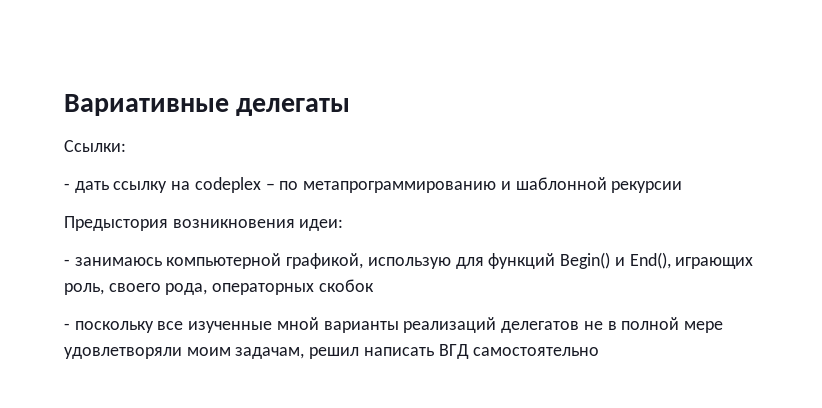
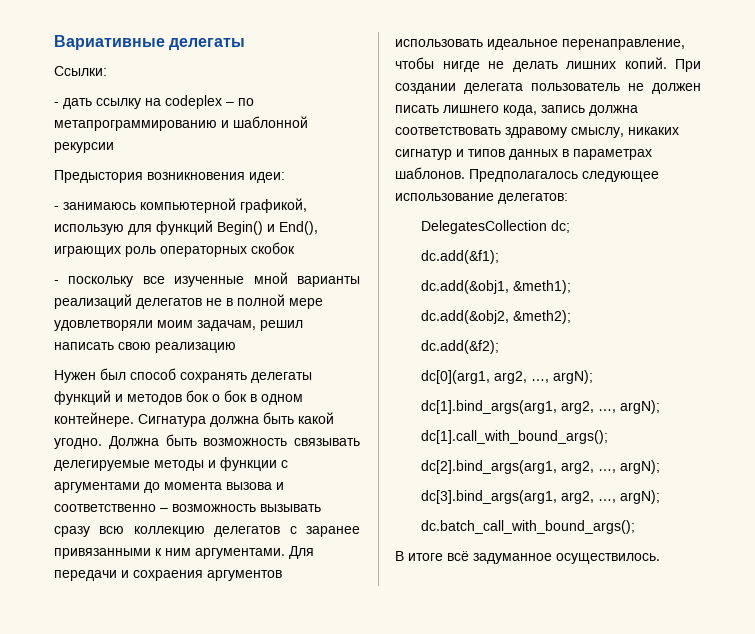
[64,283,208,295] роль, своего рода, -> [125,246,156,257] роль
[438,344,600,359] ВГД самостоятельно -> [118,342,236,353] [54,368,312,383] [54,390,303,405] [54,412,334,427] [54,434,360,449] [54,457,288,471] [54,482,284,493] [54,504,321,512] [54,526,360,537] [54,546,314,559] [54,570,282,581] [395,39,685,50] [395,57,701,72] [395,83,701,94] [395,105,638,116] [395,127,679,138] [395,149,652,160] [395,167,659,182] [395,193,568,204] [421,220,571,234] [421,250,500,264] [421,280,572,294] [421,310,572,324] [421,340,500,354] [421,370,594,384] [421,400,661,414] [421,430,609,444] [421,460,661,474] [421,490,661,504] [421,520,636,534] [395,551,660,564] свою реализацию // Нужен был способ сохранять делегаты функций и методов бок о бок в одном контейнере. Сигнатура должна быть какой угодно. Должна быть возможность связывать делегируемые методы и функции с аргументами до момента вызова и соответственно – возможность вызывать сразу всю коллекцию делегатов с заранее привязанными к ним аргументами. Для передачи и сохраения аргументов использовать идеальное перенаправление, чтобы нигде не делать лишних копий. При создании делегата пользователь не должен писать лишнего кода, запись должна соответствовать здравому смыслу, никаких сигнатур и типов данных в параметрах шаблонов. Предполагалось следующее использование делегатов: // DelegatesCollection dc; // dc.add(&f1); // dc.add(&obj1, &meth1); // dc.add(&obj2, &meth2); // dc.add(&f2); // dc[0](arg1, arg2, …, argN); // dc[1].bind_args(arg1, arg2, …, argN); // dc[1].call_with_bound_args(); // dc[2].bind_args(arg1, arg2, …, argN); // dc[3].bind_args(arg1, arg2, …, argN); // dc.batch_call_with_bound_args(); // В итоге всё задуманное осуществилось.

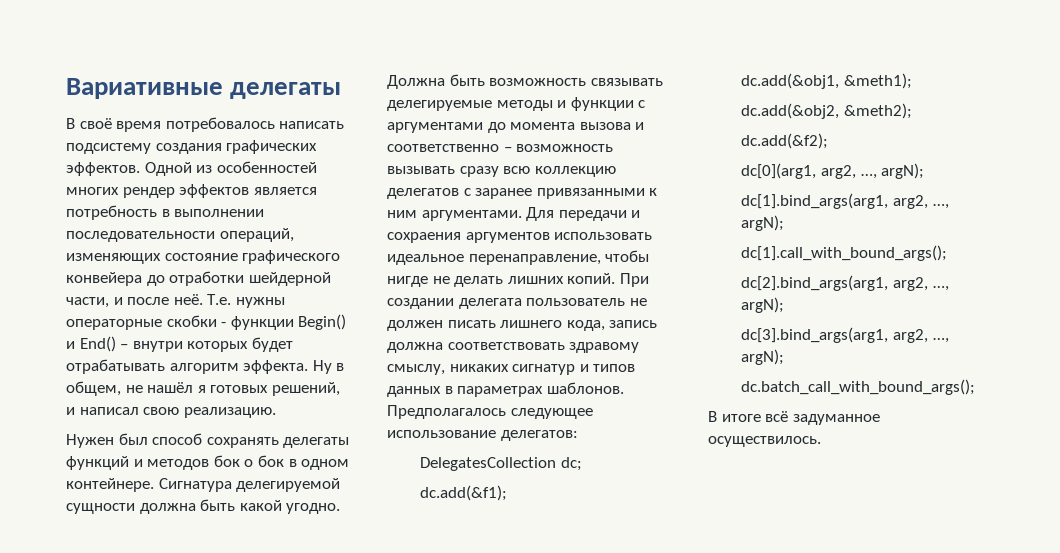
[54,66,107,76] [54,95,254,109] [54,116,308,131] [54,142,114,153] [54,170,285,183] [54,198,307,213] [54,220,318,235] [54,242,295,257] [54,272,360,287] [54,294,323,309] [54,320,303,331] [54,342,236,353] Ссылки: // - дать ссылку на codeplex – по метапрограммированию и шаблонной рекурсии // Предыстория возникновения идеи: // - занимаюсь компьютерной графикой, использую для функций Begin() и End(), играющих роль операторных скобок // - поскольку все изученные мной варианты реализаций делегатов не в полной мере удовлетворяли моим задачам, решил написать свою реализацию -> [66,117,345,132] [66,140,318,154] [66,161,317,176] [66,184,317,198] [66,205,265,220] [66,228,294,242] [66,250,341,264] [66,271,331,286] [66,294,285,308] [66,314,347,330] [66,336,293,352] [66,359,345,374] [66,381,340,396] [66,407,276,418] В своё время потребовалось написать подсистему создания графических эффектов. Одной из особенностей многих рендер эффектов является потребность в выполнении последовательности операций, изменяющих состояние графического конвейера до отработки шейдерной части, и после неё. Т.е. нужны операторные скобки - функции Begin() и End() – внутри которых будет отрабатывать алгоритм эффекта. Ну в общем, не нашёл я готовых решений, и написал свою реализацию.
(206, 420) none -> [236,478,341,492] [66,503,135,514] делегируемой сущности

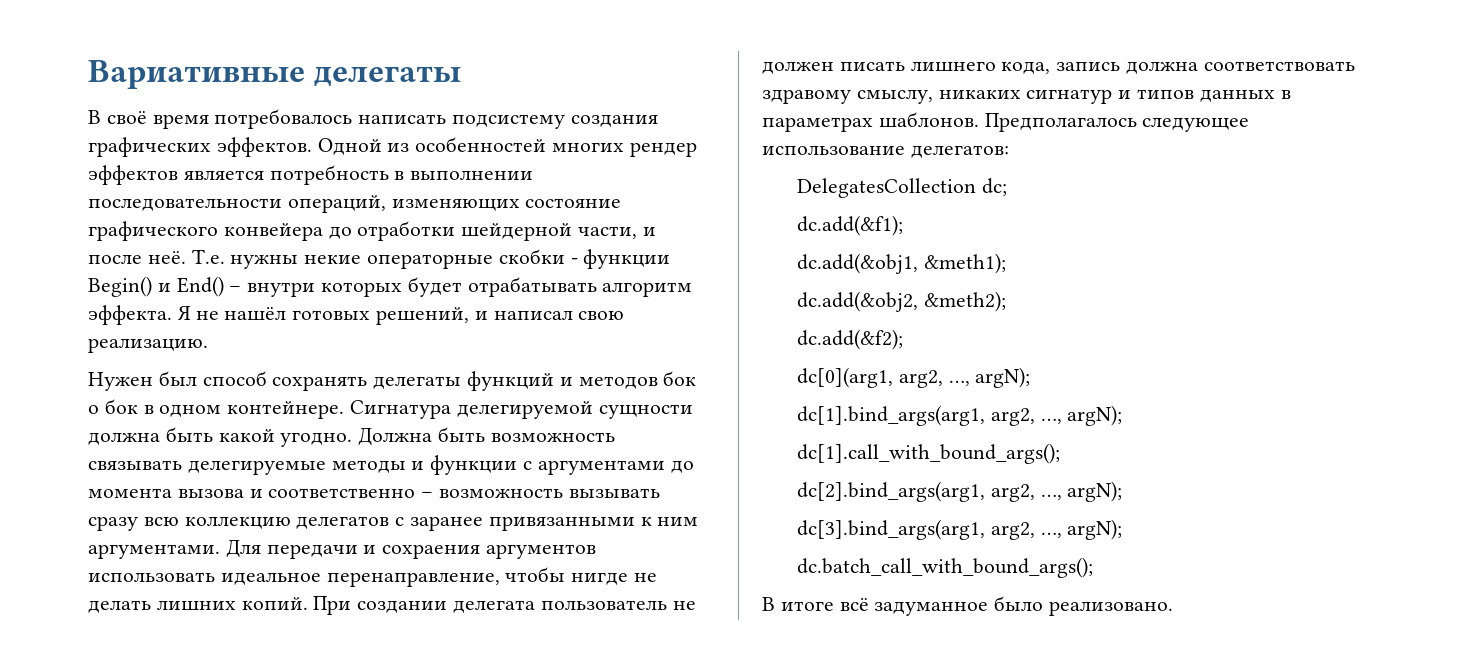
(285, 302) none -> [304,255,362,264] некие
[312,360,345,374] [66,381,121,396] Ну в общем, -> [177,305,191,320] Я
[197,385,206,393] я -> (287, 314) none
[708,436,821,447] осуществилось. -> [994,596,1174,616] было реализовано.

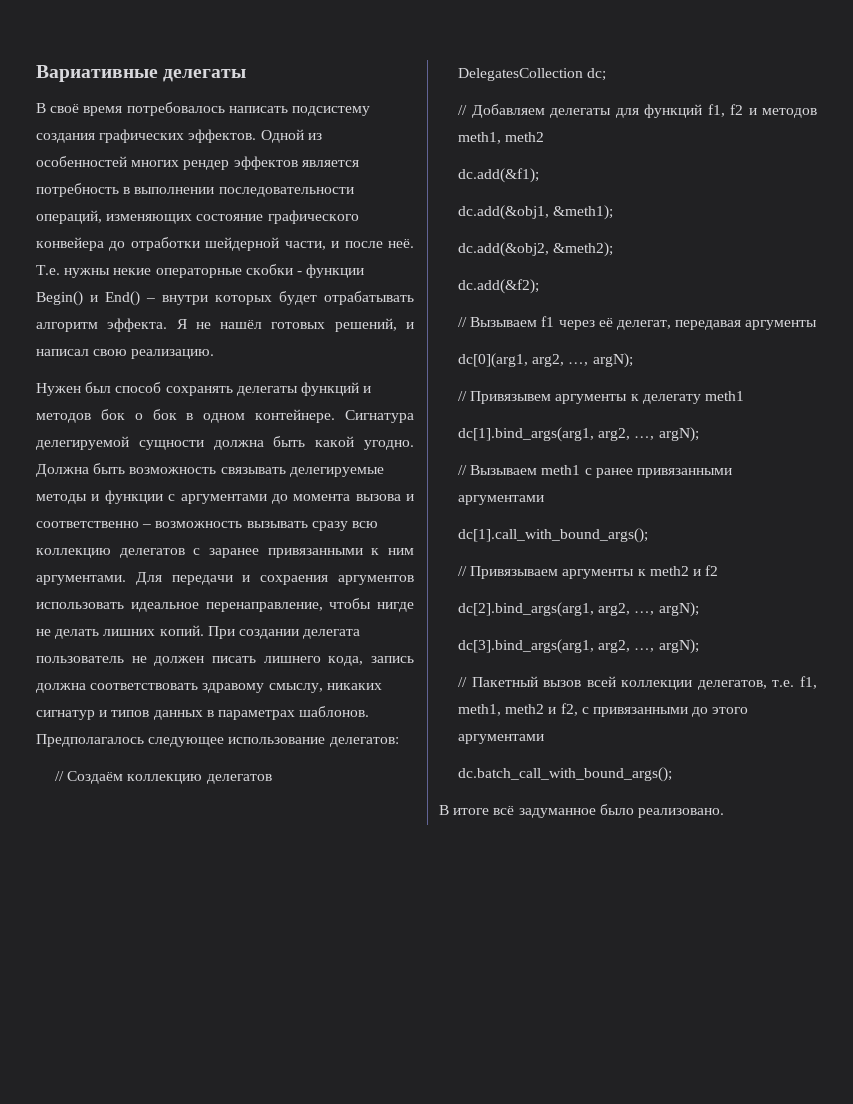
[797,178,1007,198] DelegatesCollection dc; -> [55,771,272,784] [458,68,607,81] [458,104,817,118] [458,132,545,144] // Создаём коллекцию делегатов // DelegatesCollection dc; // // Добавляем делегаты для функций f1, f2 и методов meth1, meth2
[797,367,1031,388] [797,405,1123,426] [797,443,1061,464] dc[0](arg1, arg2, …, argN); // dc[1].bind_args(arg1, arg2, …, argN); // dc[1].call_with_bound_args(); -> [458,316,818,330] [458,353,633,368] [458,391,745,404] [458,427,699,442] [458,465,733,478] [458,495,545,505] [458,528,649,543] [458,565,719,579] // Вызываем f1 через её делегат, передавая аргументы // dc[0](arg1, arg2, …, argN); // // Привязывем аргументы к делегату meth1 // dc[1].bind_args(arg1, arg2, …, argN); // // Вызываем meth1 с ранее привязанными аргументами // dc[1].call_with_bound_args(); // // Привязываем аргументы к meth2 и f2
(1123, 529) none -> [458,676,817,690] [458,703,749,717] [458,734,545,744] // // Пакетный вызов всей коллекции делегатов, т.е. f1, meth1, meth2 и f2, с привязанными до этого аргументами

